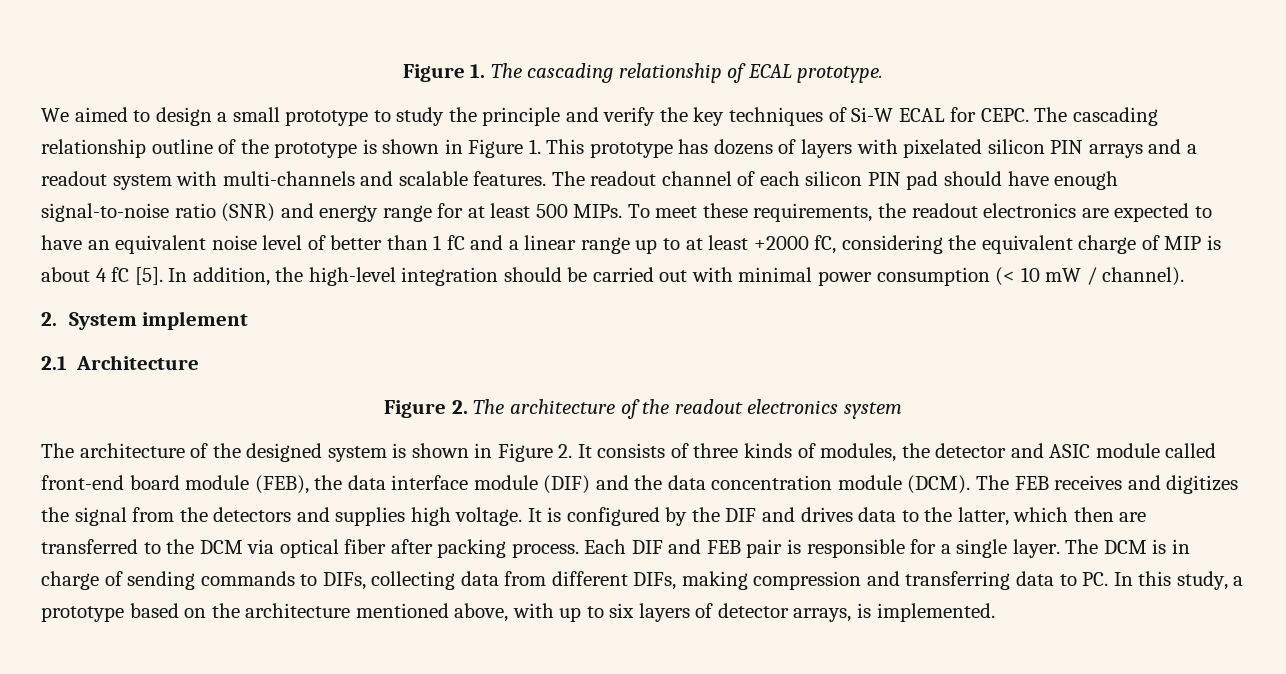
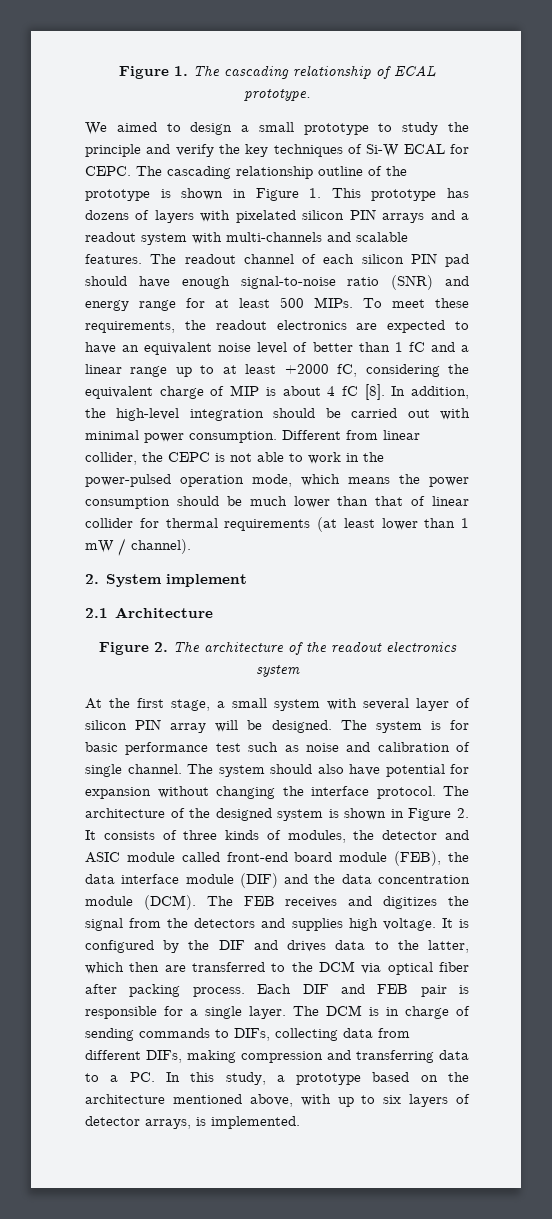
[134,267,163,285] [5]. -> [364,384,385,400] [8].
[876,267,1040,286] consumption (< 10 -> [189,430,420,443] [85,452,384,465] [85,474,469,487] [85,496,469,509] [85,517,469,532] consumption. Different from linear collider, the CEPC is not able to work in the power-pulsed operation mode, which means the power consumption should be much lower than that of linear collider for thermal requirements (at least lower than 1
(902, 410) none -> [85,698,470,711] [85,719,469,733] [85,742,470,755] [85,764,469,777] [85,786,436,799] At the first stage, a small system with several layer of silicon PIN array will be designed. The system is for basic performance test such as noise and calibration of single channel. The system should also have potential for expansion without changing the interface protocol.
(1077, 580) none -> [110,1075,119,1082] a

